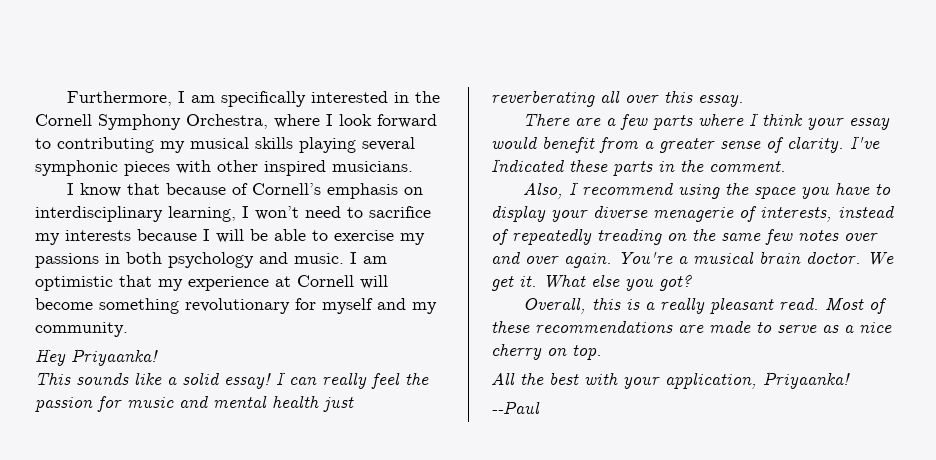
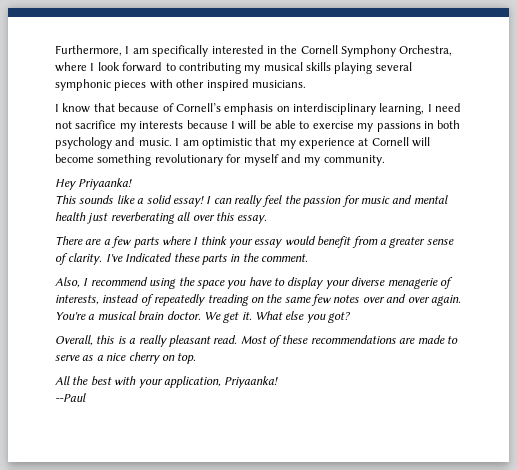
[255,206,363,220] won’t need to -> [435,103,462,112] [55,121,72,129] need not

